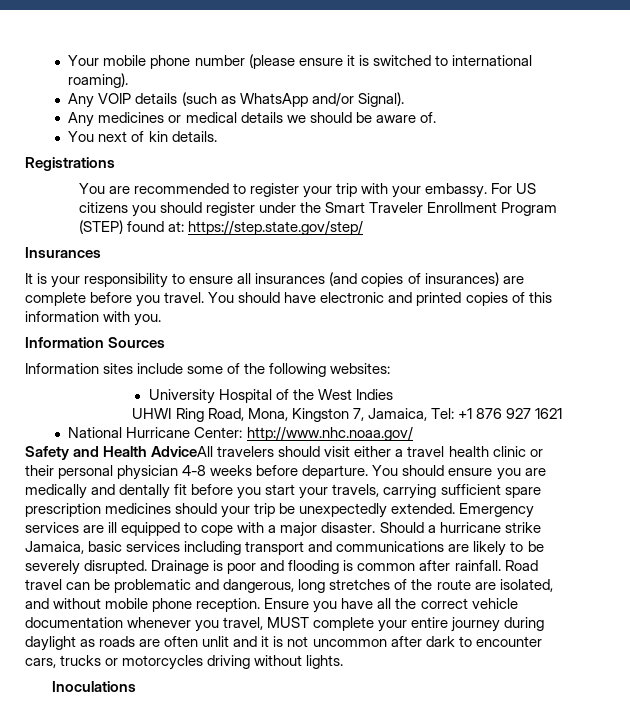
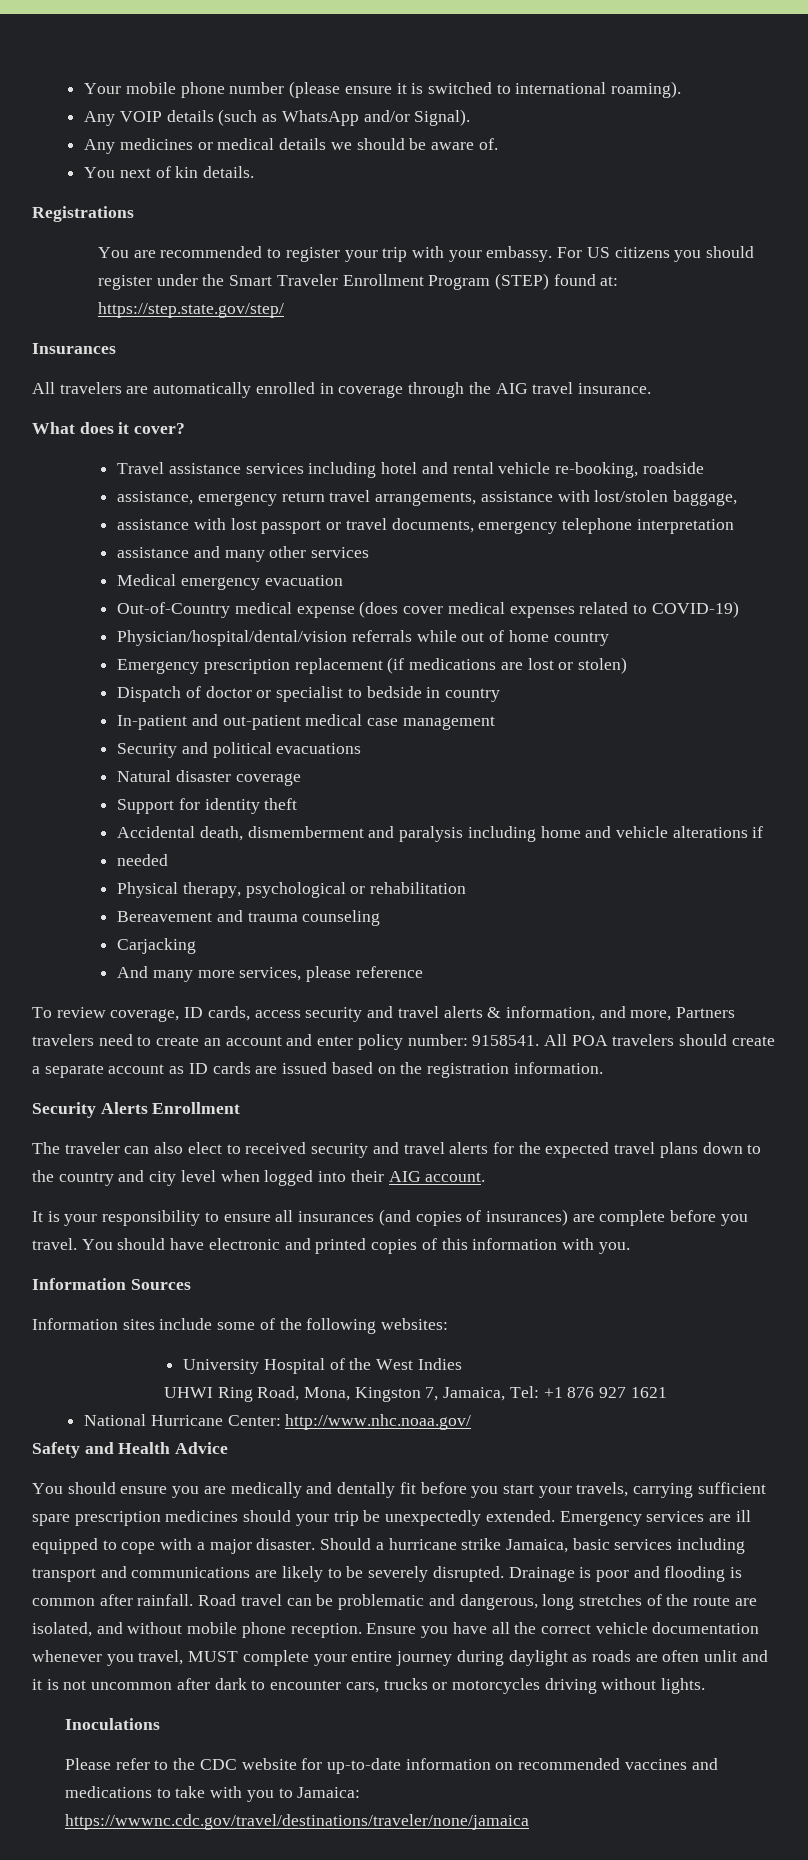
(101, 252) none -> [32,382,651,398] [32,422,186,434] [117,462,704,478] [117,490,737,506] [117,518,734,534] [117,546,370,562] [117,574,343,590] [117,601,739,618] [117,630,609,646] [117,657,627,674] [117,686,500,702] [117,714,495,730] [117,742,362,758] [117,770,301,786] [117,798,298,814] [117,826,764,842] [117,854,169,866] [117,882,467,898] [117,910,381,926] [117,938,197,954] [117,966,423,982] [32,1006,736,1022] [32,1034,775,1050] [32,1062,603,1078] [32,1102,241,1118] [32,1142,762,1158] [32,1170,486,1186] // All travelers are automatically enrolled in coverage through the AIG travel insurance. // What does it cover? // Travel assistance services including hotel and rental vehicle re-booking, roadside // assistance, emergency return travel arrangements, assistance with lost/stolen baggage, // assistance with lost passport or travel documents, emergency telephone interpretation // assistance and many other services // Medical emergency evacuation // Out-of-Country medical expense (does cover medical expenses related to COVID-19) // Physician/hospital/dental/vision referrals while out of home country // Emergency prescription replacement (if medications are lost or stolen) // Dispatch of doctor or specialist to bedside in country // In-patient and out-patient medical case management // Security and political evacuations // Natural disaster coverage // Support for identity theft // Accidental death, dismemberment and paralysis including home and vehicle alterations if // needed // Physical therapy, psychological or rehabilitation // Bereavement and trauma counseling // Carjacking // And many more services, please reference // To review coverage, ID cards, access security and travel alerts & information, and more, Partners travelers need to create an account and enter policy number: 9158541. All POA travelers should create a separate account as ID cards are issued based on the registration information. // Security Alerts Enrollment // The traveler can also elect to received security and travel alerts for the expected travel plans down to the country and city level when logged into their AIG account.
[151,446,543,457] [25,465,369,480] AdviceAll travelers should visit either a travel health clinic or their personal physician 4-8 weeks before departure. -> [175,1442,229,1454] Advice //
(136, 686) none -> [64,1758,718,1774] [64,1786,361,1802] [64,1814,529,1830] // Please refer to the CDC website for up-to-date information on recommended vaccines and medications to take with you to Jamaica: https://wwwnc.cdc.gov/travel/destinations/traveler/none/jamaica

